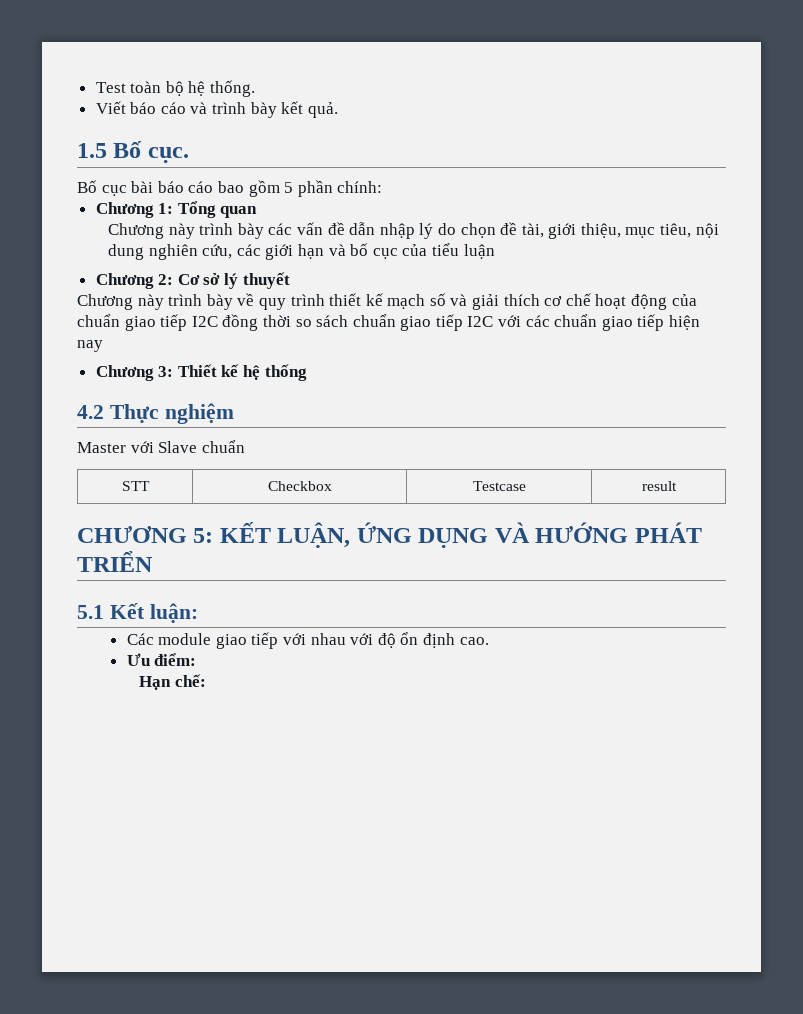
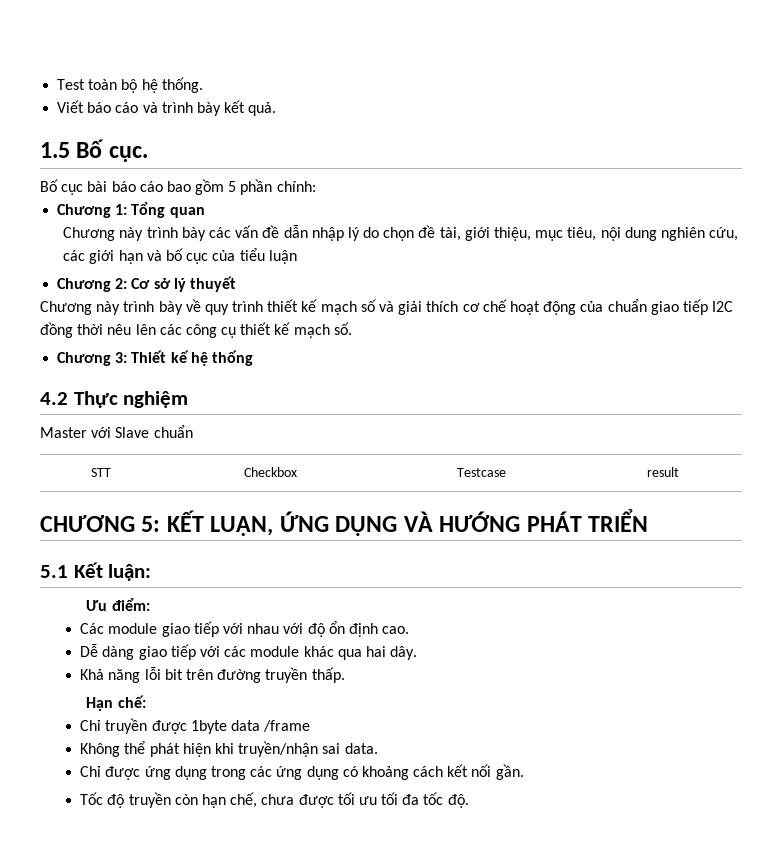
[295,314,701,331] [77,340,103,352] so sách chuẩn giao tiếp I2C với các chuẩn giao tiếp hiện nay -> [107,322,352,338] nêu lên các công cụ thiết kế mạch số.
(198, 613) none -> [86,598,150,611] // Ưu điểm:
[126,653,197,666] [139,674,206,690] Ưu điểm: // Hạn chế: -> [80,644,418,660] [80,667,345,683] [86,695,146,711] [80,718,311,734] [80,741,378,757] [80,764,524,780] [80,792,469,808] Dễ dàng giao tiếp với các module khác qua hai dây. // Khả năng lỗi bit trên đường truyền thấp. // Hạn chế: // Chỉ truyền được 1byte data /frame // Không thể phát hiện khi truyền/nhận sai data. // Chỉ được ứng dụng trong các ứng dụng có khoảng cách kết nối gần. // Tốc độ truyền còn hạn chế, chưa được tối ưu tối đa tốc độ.

